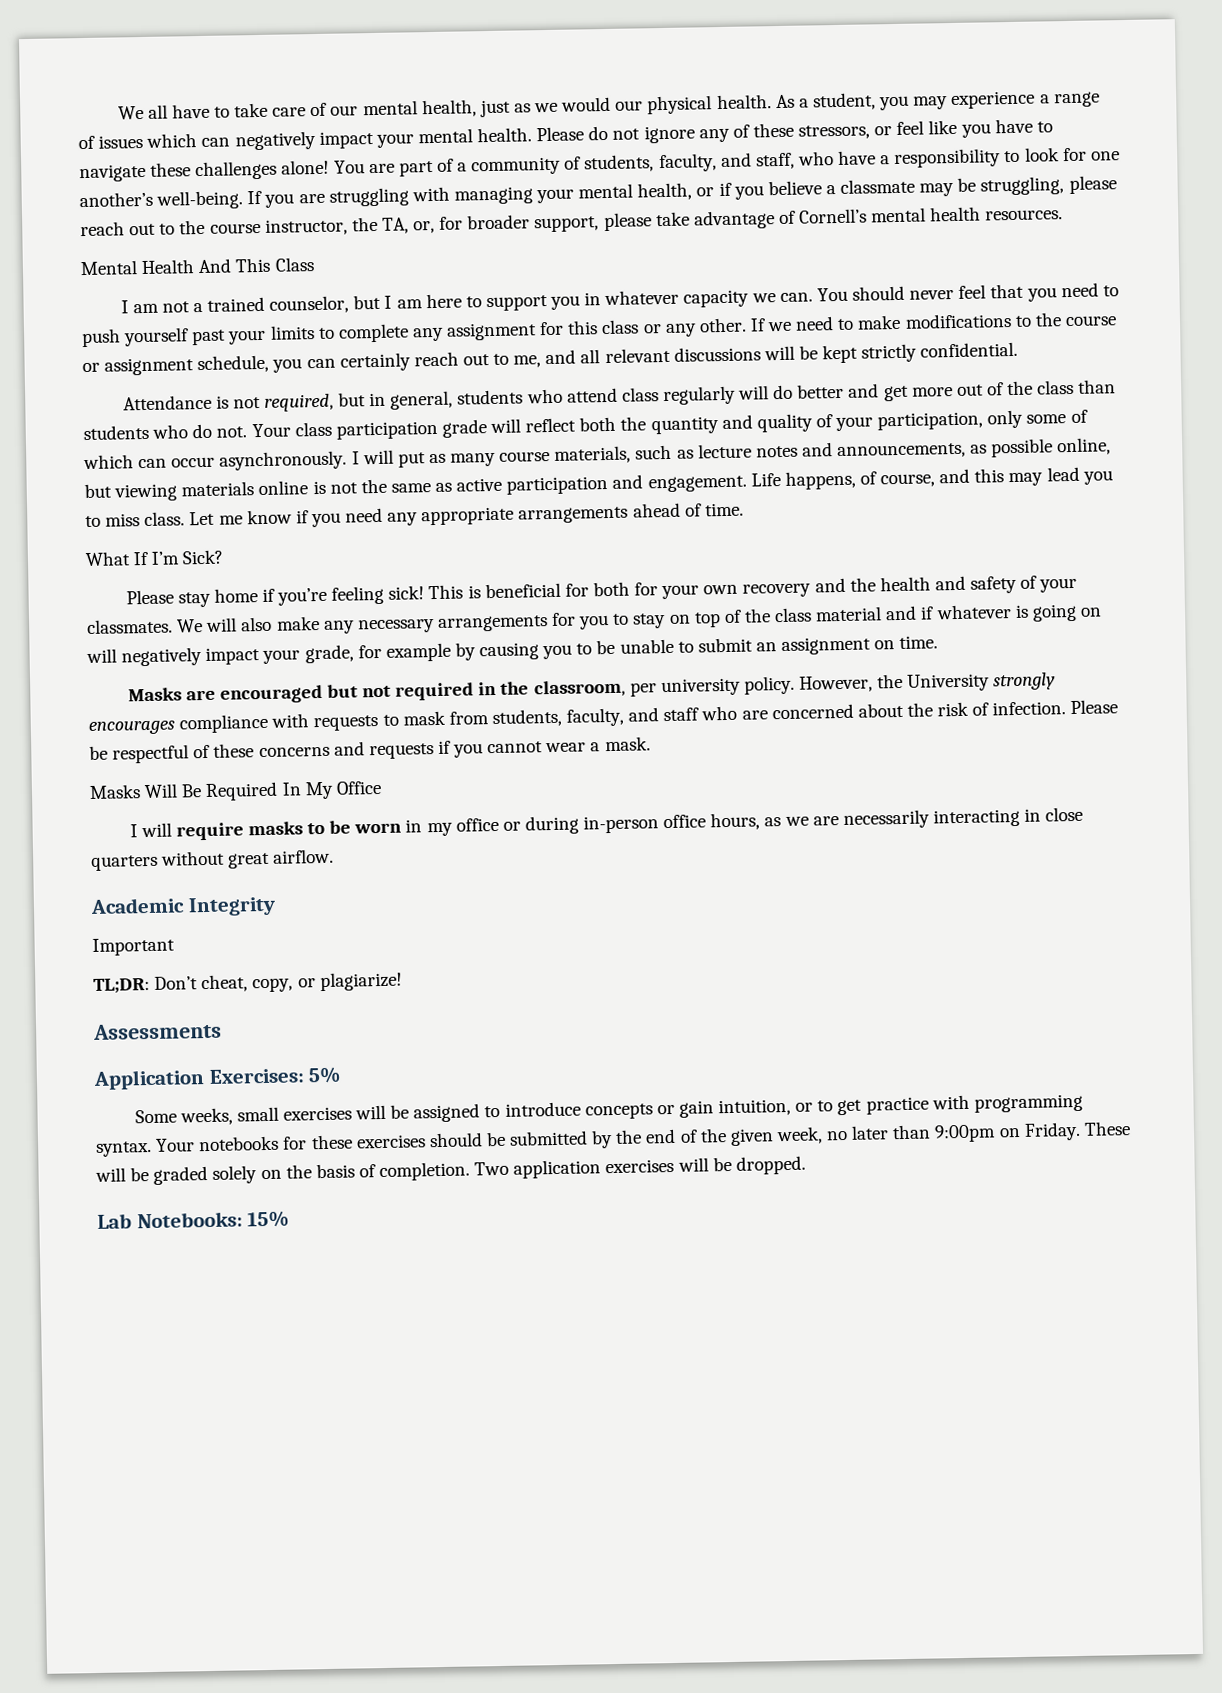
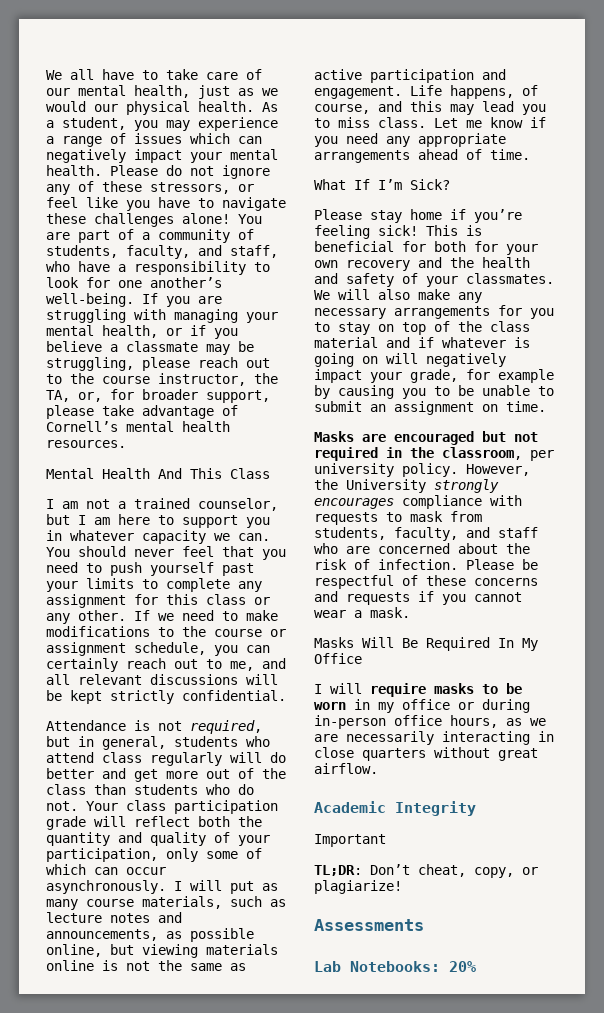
[93,1066,343,1090] [134,1093,1083,1126] [96,1121,1131,1157] [95,1155,806,1185] // Application Exercises: 5% // Some weeks, small exercises will be assigned to introduce concepts or gain intuition, or to get practice with programming syntax. Your notebooks for these exercises should be submitted by the end of the given week, no later than 9:00pm on Friday. These will be graded solely on the basis of completion. Two application exercises will be dropped. -> (424, 925) none
[247,1210,291,1228] 15% -> [449,961,476,972] 20%

